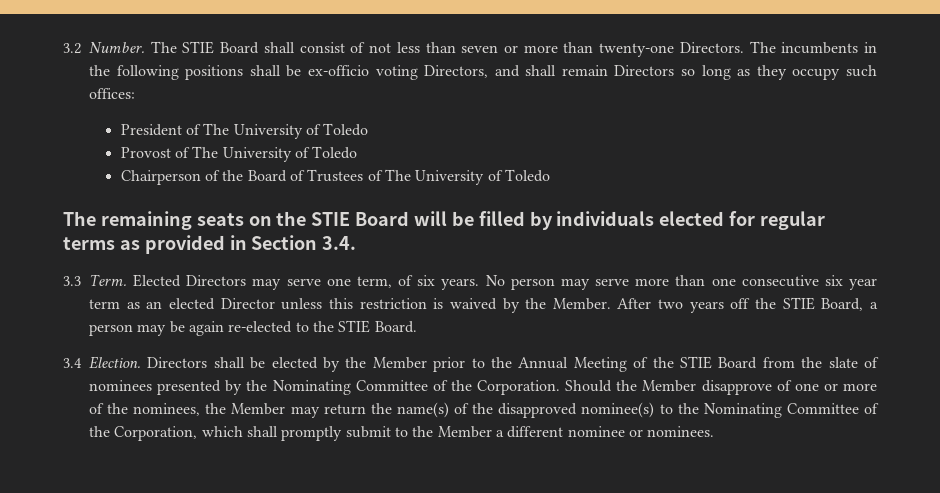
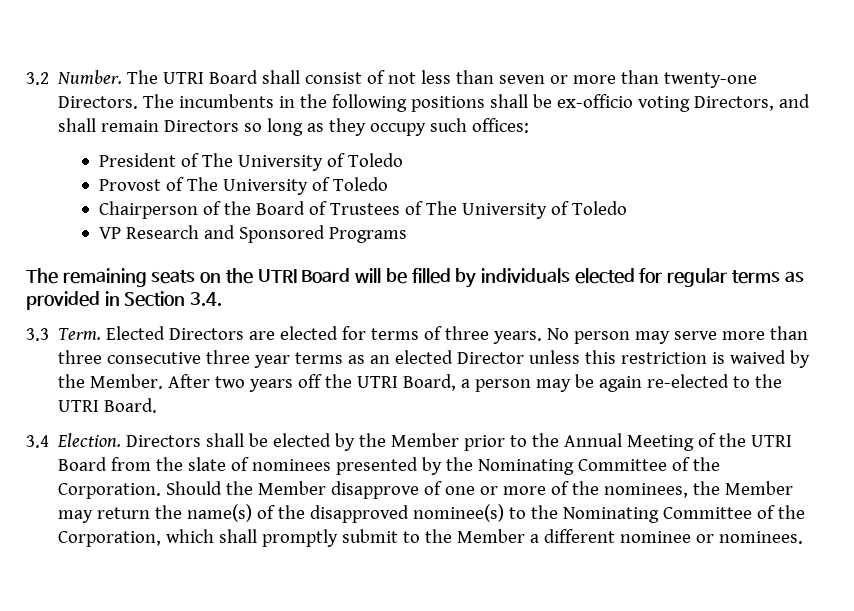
[182,41,215,54] STIE -> [163,72,205,84] UTRI
(550, 175) none -> [99,225,407,243] // VP Research and Sponsored Programs
[311,212,351,226] STIE -> [257,269,297,283] UTRI
[252,275,436,290] may serve one term, of six -> [249,326,490,340] are elected for terms of three
[711,275,877,290] [89,299,120,309] one consecutive six year term -> [58,350,344,368] three consecutive three year terms
[782,297,815,310] STIE -> [357,376,399,388] UTRI
[338,320,371,333] STIE -> [58,400,100,412] UTRI
[679,356,712,369] STIE -> [751,435,793,447] UTRI

